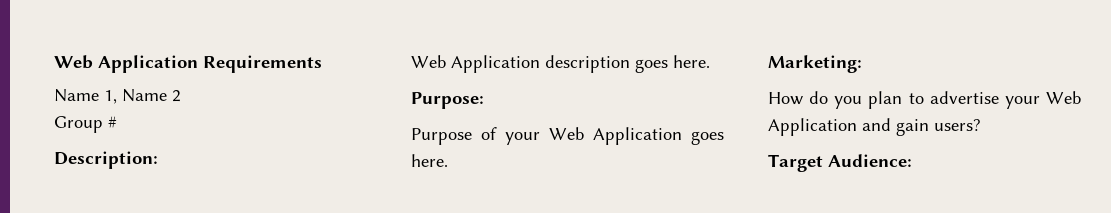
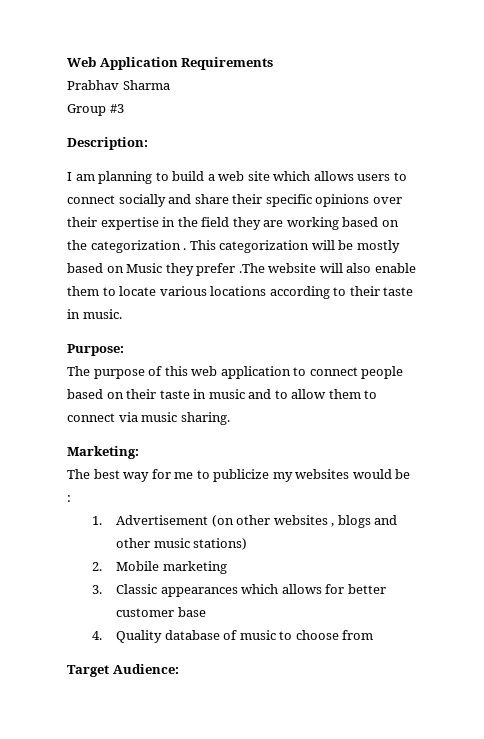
[54,89,181,104] Name 1, Name 2 -> [67,80,170,90] Prabhav Sharma
[108,116,117,128] # -> [109,104,124,113] #3
[411,55,710,73] [411,92,484,109] [411,127,724,145] [411,154,448,167] [768,55,862,73] [768,91,1081,109] [768,118,981,136] Web Application description goes here. // Purpose: // Purpose of your Web Application goes here. // Marketing: // How do you plan to advertise your Web Application and gain users? -> [67,171,407,184] [67,194,402,207] [67,217,399,230] [67,240,400,253] [67,263,416,276] [67,286,414,299] [67,309,122,319] [67,344,124,356] [67,366,404,379] [67,389,378,399] [67,412,230,425] [67,446,139,459] [67,469,411,482] [67,495,71,502] [91,515,398,528] [116,538,248,550] [91,561,227,574] [91,584,386,597] [116,607,206,617] [91,630,374,643] I am planning to build a web site which allows users to connect socially and share their specific opinions over their expertise in the field they are working based on the categorization . This categorization will be mostly based on Music they prefer .The website will also enable them to locate various locations according to their taste in music. // Purpose: // The purpose of this web application to connect people based on their taste in music and to allow them to connect via music sharing. // Marketing: // The best way for me to publicize my websites would be : // 1. Advertisement (on other websites , blogs and other music stations) // 2. Mobile marketing // 3. Classic appearances which allows for better customer base // 4. Quality database of music to choose from

